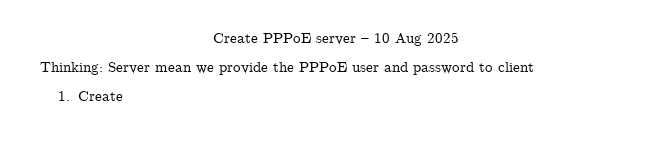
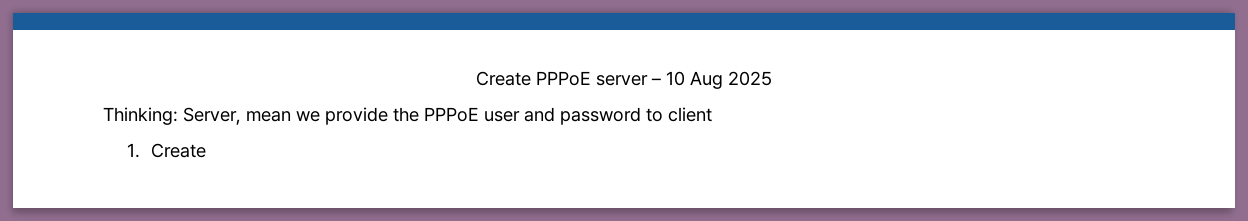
[108,62,150,74] Server -> [183,107,241,125] Server,

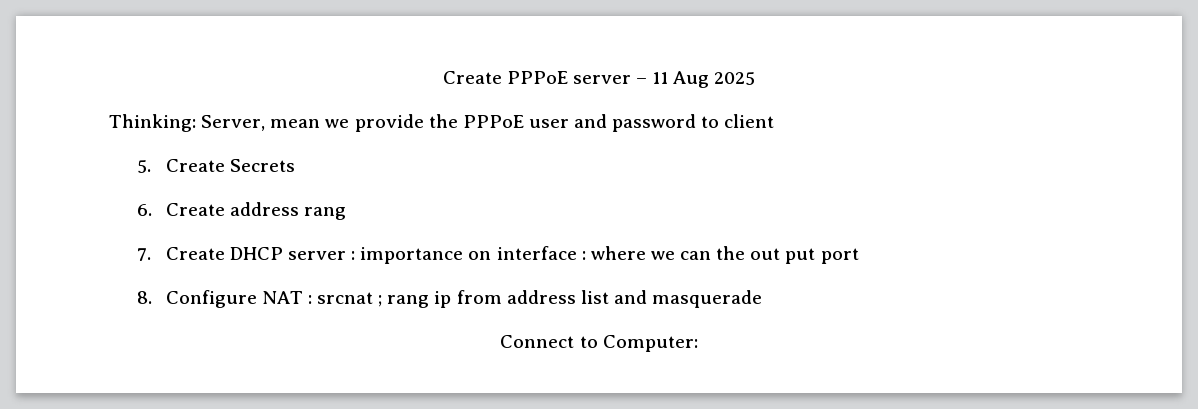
[666,71,685,86] 10 -> [652,72,669,84] 11
[126,143,206,158] 1. Create -> [137,159,295,173] [137,202,346,220] [137,246,859,264] [137,290,763,308] [500,335,698,352] 5. Create Secrets // 6. Create address rang // 7. Create DHCP server : importance on interface : where we can the out put port // 8. Configure NAT : srcnat ; rang ip from address list and masquerade // Connect to Computer:

